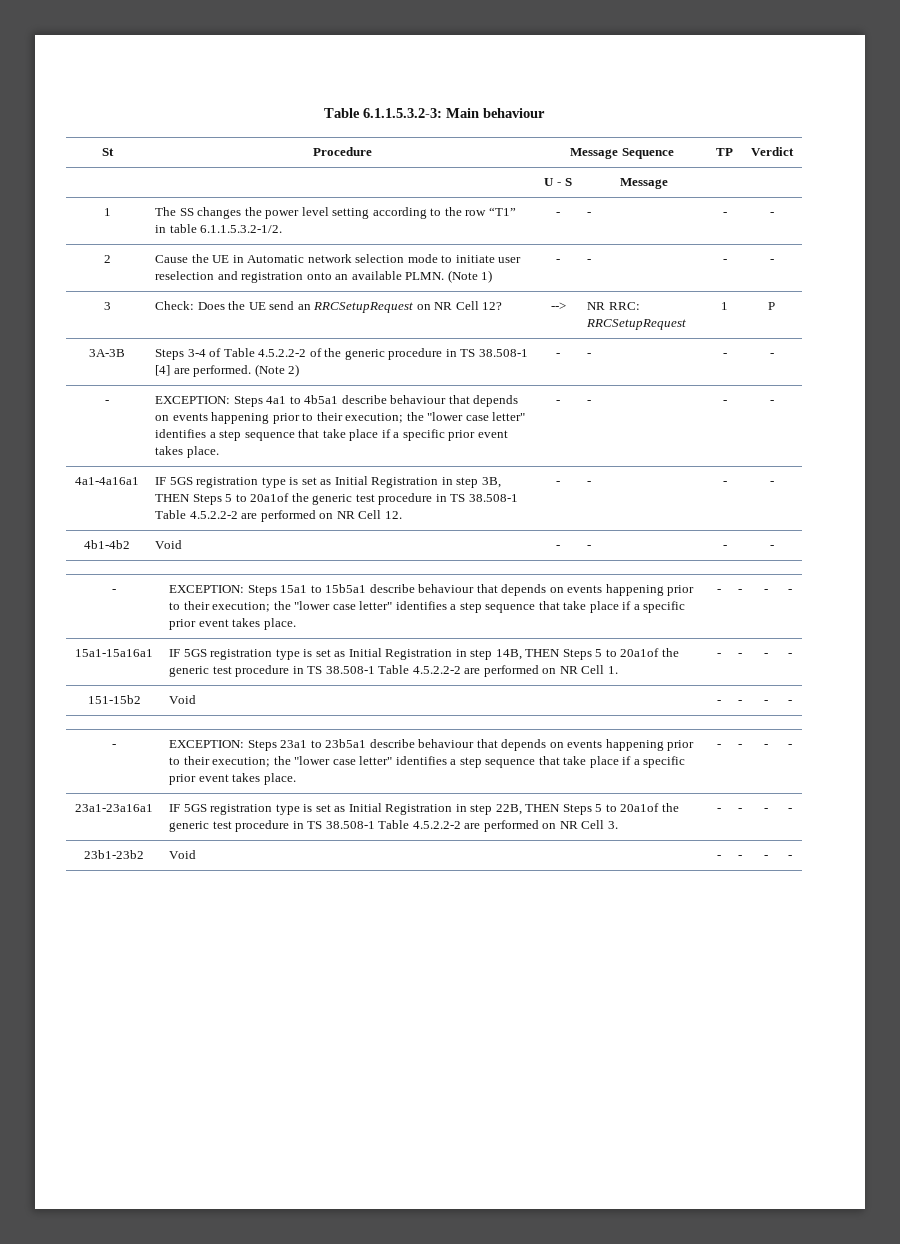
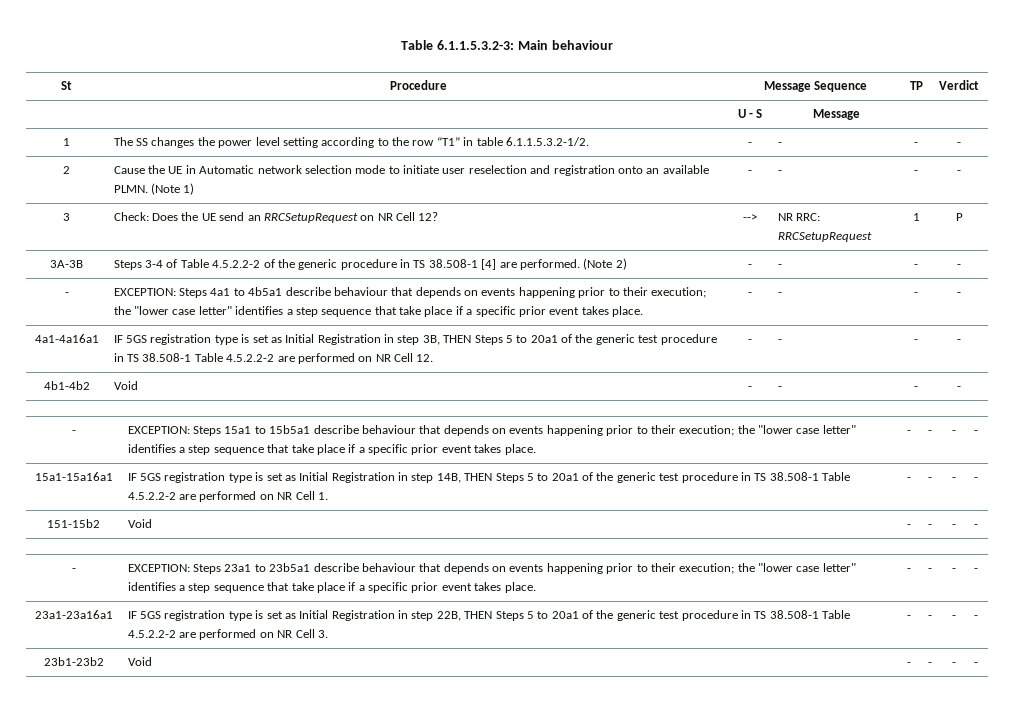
[250,493,290,502] 20a1of -> [530,334,573,343] 20a1 of
[620,648,660,657] 20a1of -> [551,472,594,481] 20a1 of
[620,803,660,812] 20a1of -> [551,610,594,619] 20a1 of

